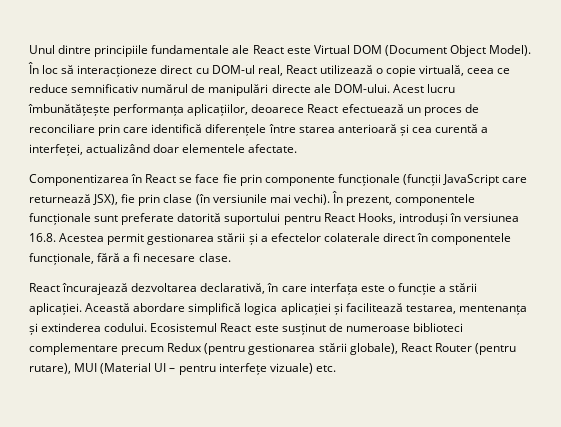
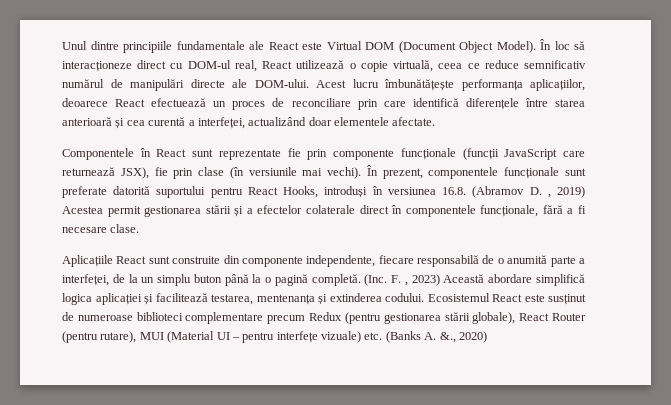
[29,174,129,186] Componentizarea -> [62,148,134,160] Componentele
[179,174,220,183] se face -> [192,149,281,160] sunt reprezentate
(56, 237) none -> [472,186,585,198] (Abramov D. , 2019)
[29,283,478,295] [29,303,82,315] React încurajează dezvoltarea declarativă, în care interfața este o funcție a stării aplicației. -> [62,255,585,267] [62,274,440,286] Aplicațiile React sunt construite din componente independente, fiecare responsabilă de o anumită parte a interfeței, de la un simplu buton până la o pagină completă. (Inc. F. , 2023)
(336, 368) none -> [385,331,487,343] (Banks A. &., 2020)

